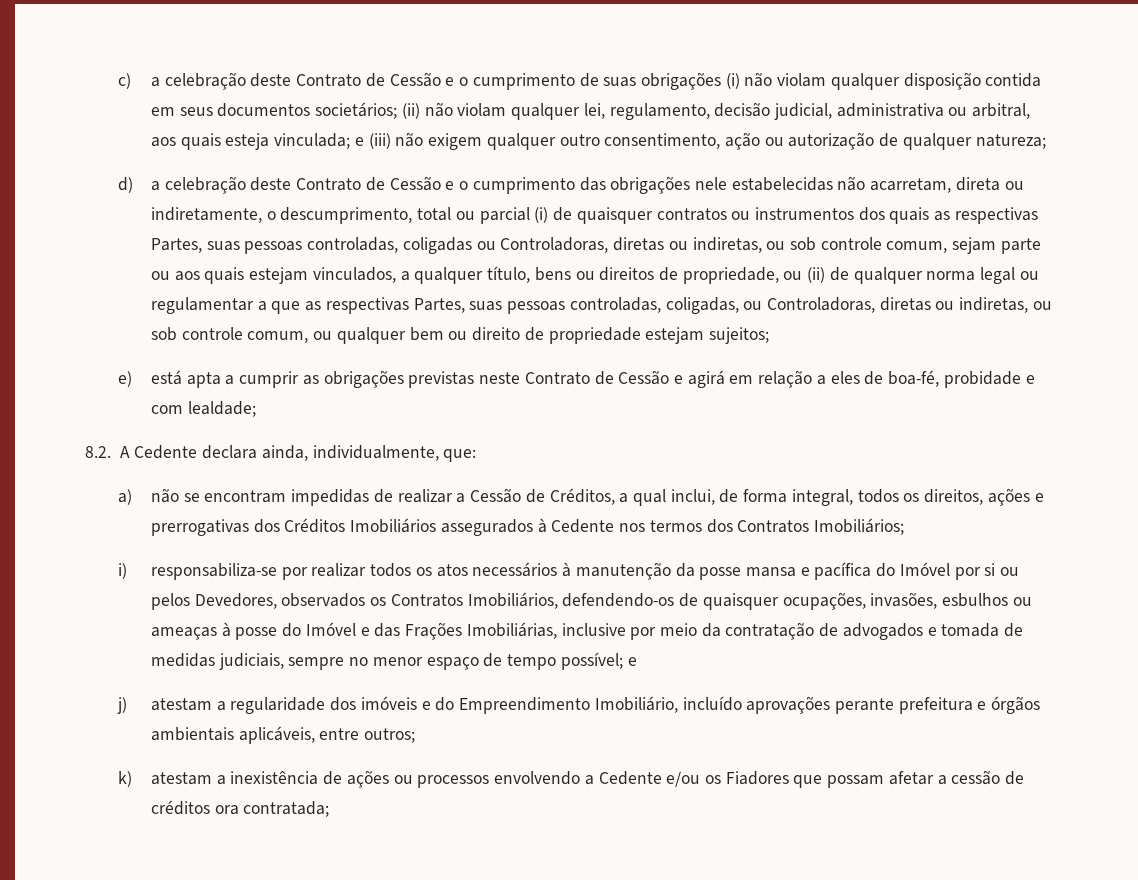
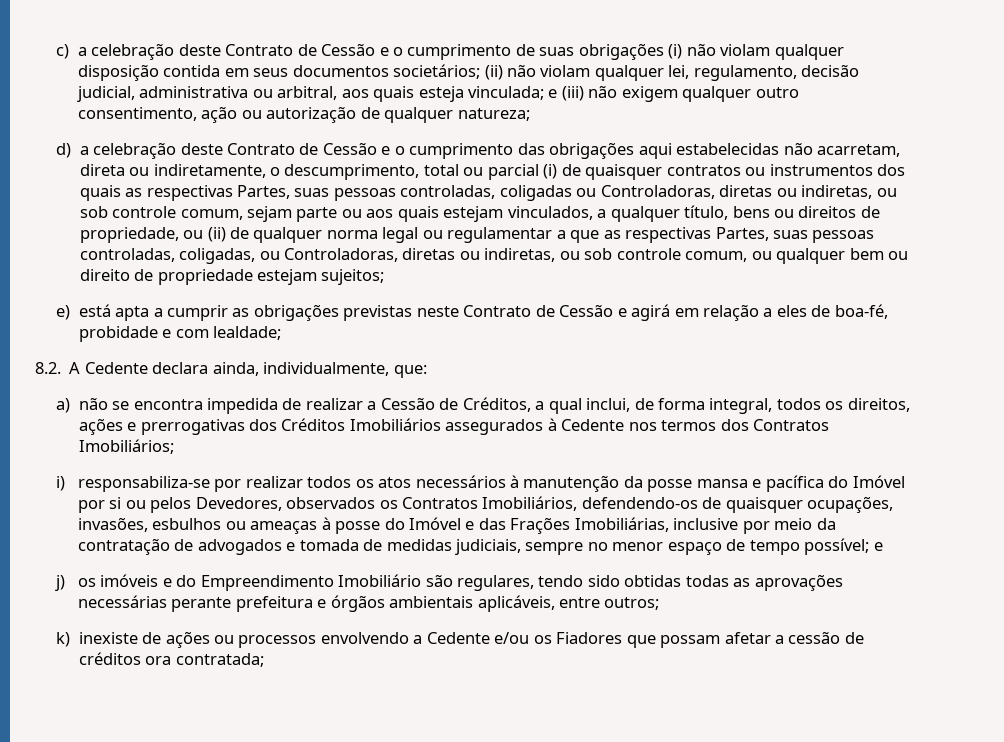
[695,177,728,190] nele -> [638,143,672,159] aqui
[204,489,370,506] encontram impedidas -> [133,398,279,414] encontra impedida
[151,696,831,714] atestam a regularidade dos imóveis e do Empreendimento Imobiliário, incluído aprovações -> [77,574,843,591] [77,595,167,608] os imóveis e do Empreendimento Imobiliário são regulares, tendo sido obtidas todas as aprovações necessárias
[151,771,319,785] atestam a inexistência -> [78,632,138,644] inexiste

